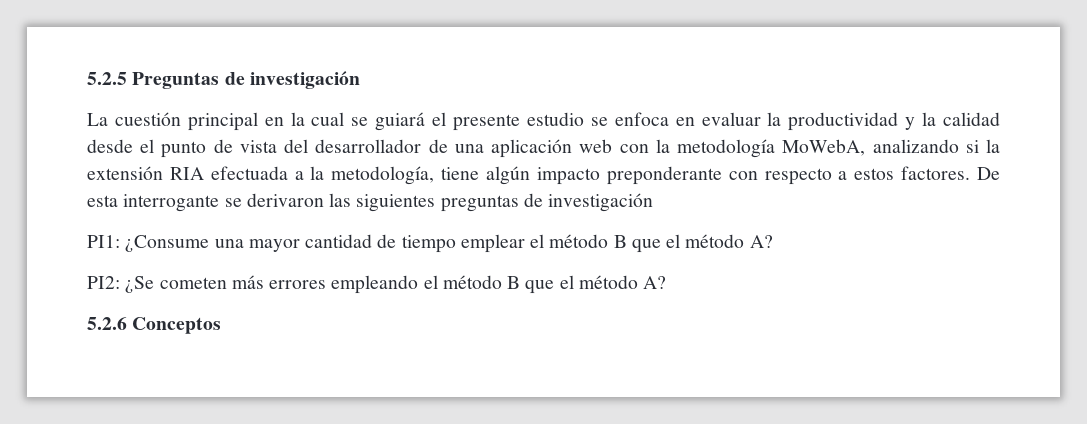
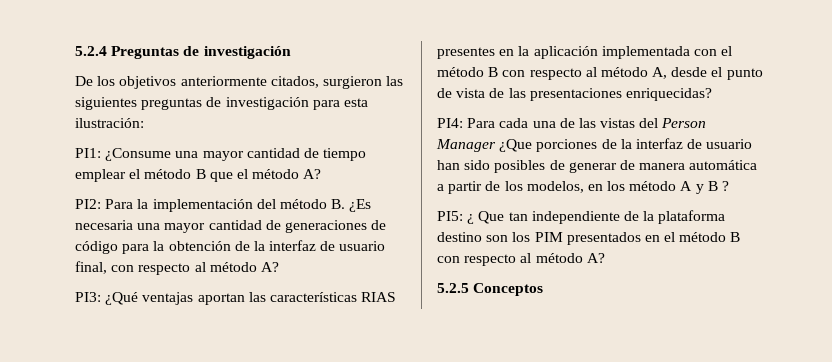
[87,72,127,85] 5.2.5 -> [75,46,107,56] 5.2.4
[87,112,1001,131] [87,139,1001,158] [87,166,1001,185] [87,193,324,212] La cuestión principal en la cual se guiará el presente estudio se enfoca en evaluar la productividad y la calidad desde el punto de vista del desarrollador de una aplicación web con la metodología MoWebA, analizando si la extensión RIA efectuada a la metodología, tiene algún impacto preponderante con respecto a estos factores. De esta interrogante se derivaron -> [75,76,382,89] De los objetivos anteriormente citados, surgieron
(654, 202) none -> [312,98,368,110] [75,118,144,128] para esta ilustración:
[125,275,667,294] [87,317,127,330] ¿Se cometen más errores empleando el método B que el método A? // 5.2.6 -> [105,199,372,212] [75,220,387,233] [75,240,386,254] [75,261,279,275] [75,292,397,305] [437,46,733,59] [437,67,763,80] [437,88,712,101] [437,118,707,128] [436,138,753,152] [437,160,758,173] [437,181,730,194] [437,210,726,224] [437,232,741,245] [437,253,605,266] [437,283,469,293] Para la implementación del método B. ¿Es necesaria una mayor cantidad de generaciones de código para la obtención de la interfaz de usuario final, con respecto al método A? // PI3: ¿Qué ventajas aportan las características RIAS presentes en la aplicación implementada con el método B con respecto al método A, desde el punto de vista de las presentaciones enriquecidas? // PI4: Para cada una de las vistas del Person Manager ¿Que porciones de la interfaz de usuario han sido posibles de generar de manera automática a partir de los modelos, en los método A y B ? // PI5: ¿ Que tan independiente de la plataforma destino son los PIM presentados en el método B con respecto al método A? // 5.2.5

